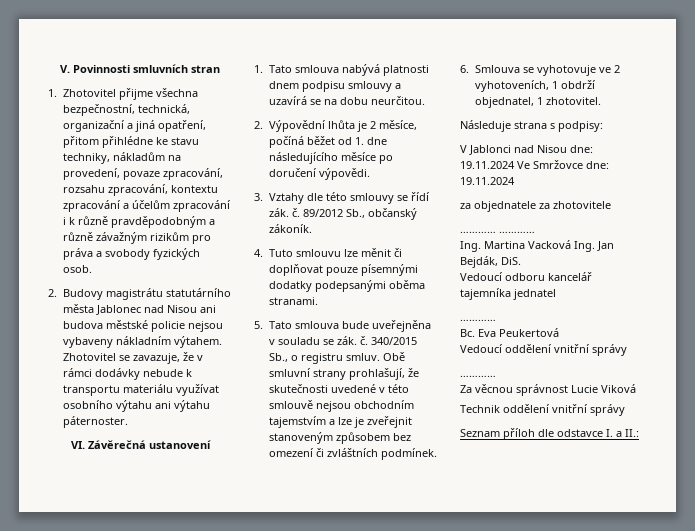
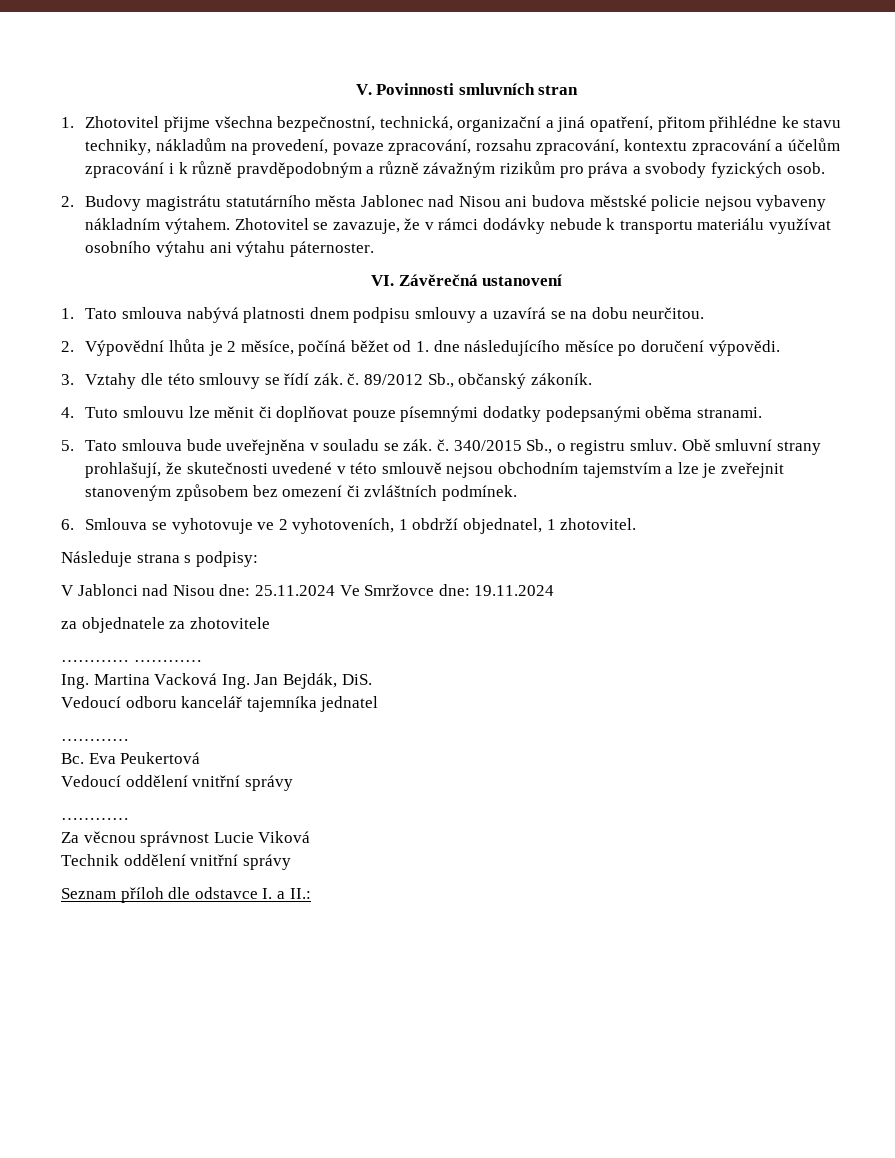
[460,161,515,169] 19.11.2024 -> [254,585,335,596] 25.11.2024

